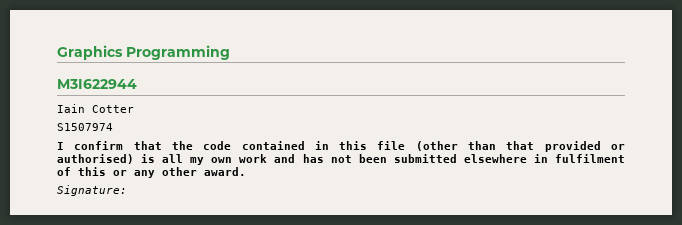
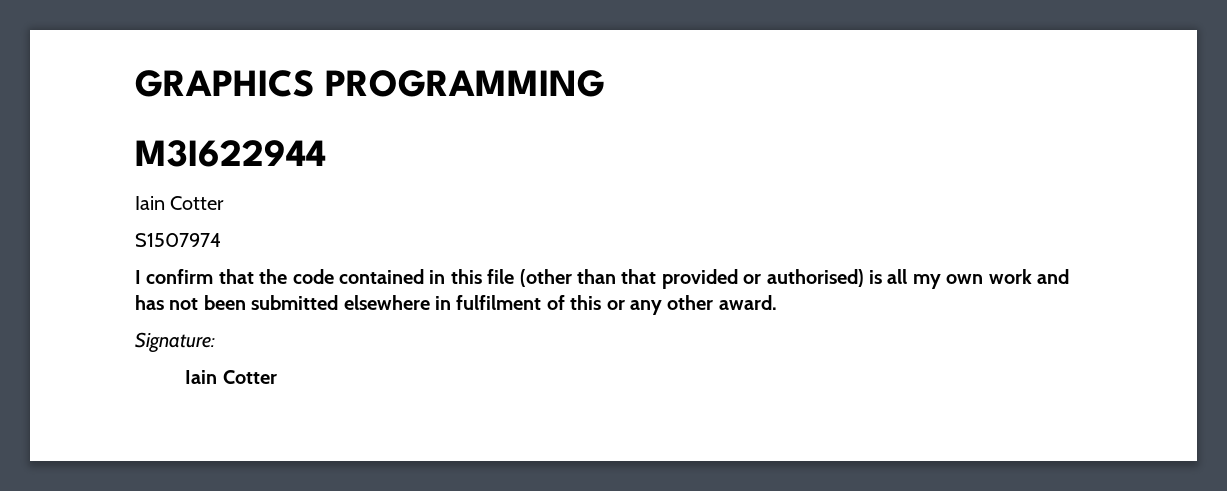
[57,45,230,60] Graphics Programming -> [135,70,606,97] GRAPHICS PROGRAMMING
(127, 190) none -> [185,370,277,384] // Iain Cotter

